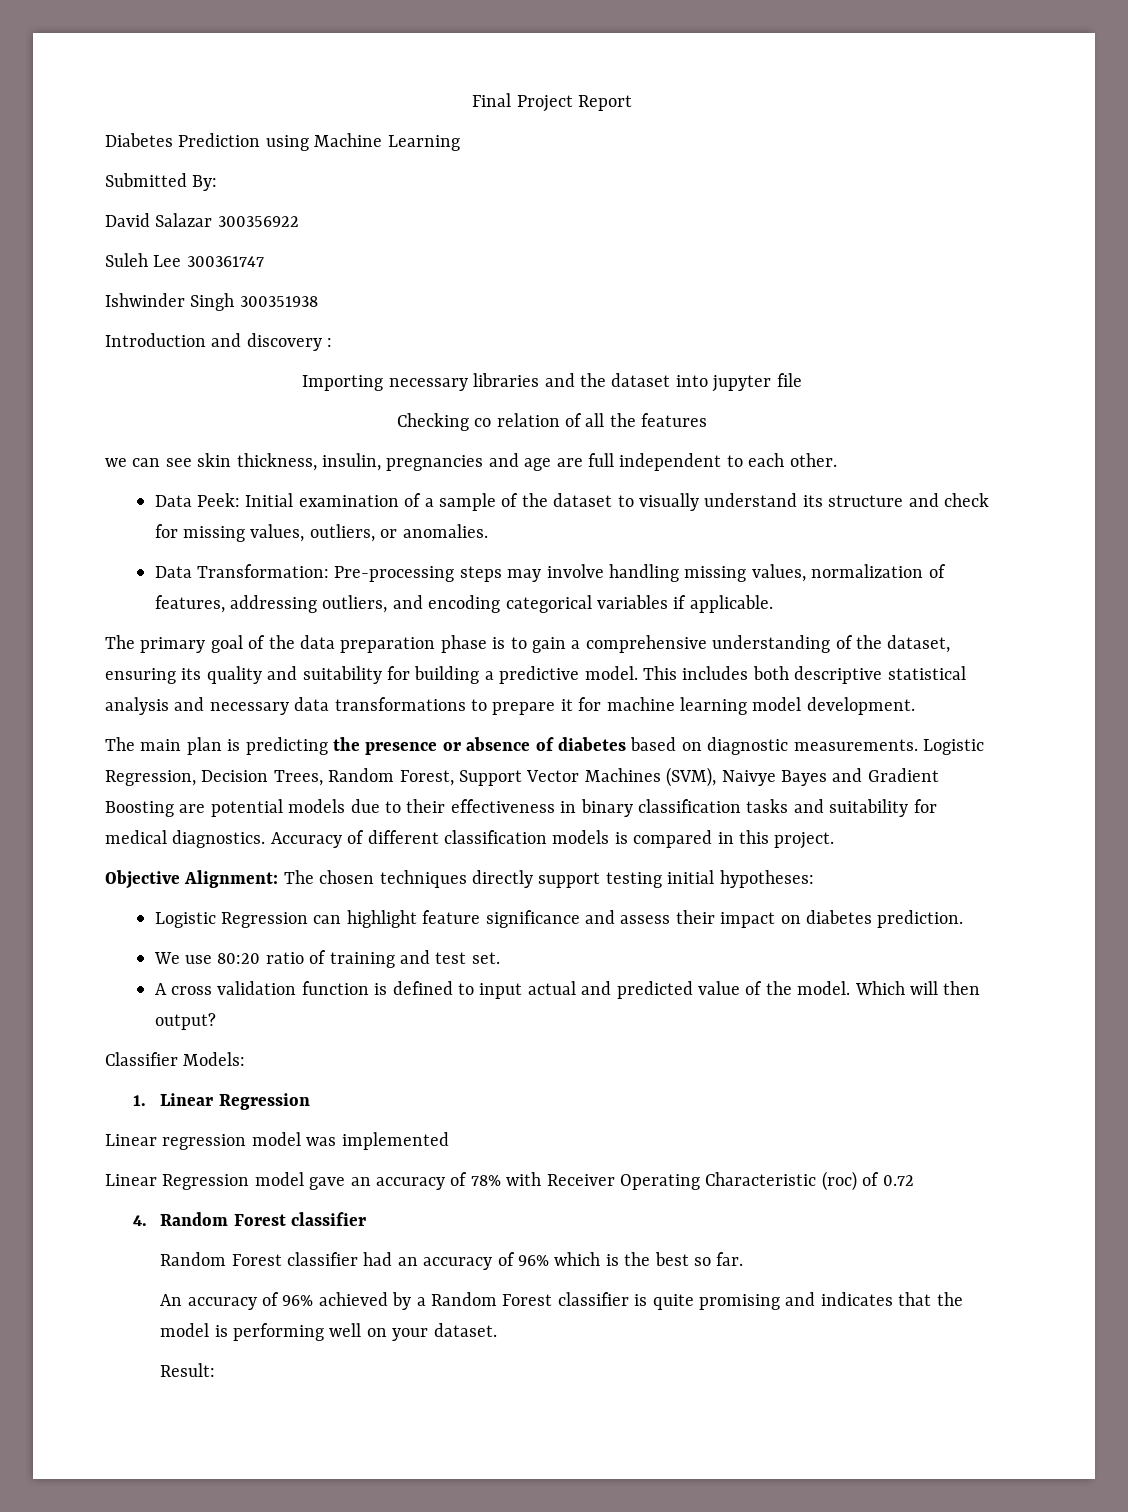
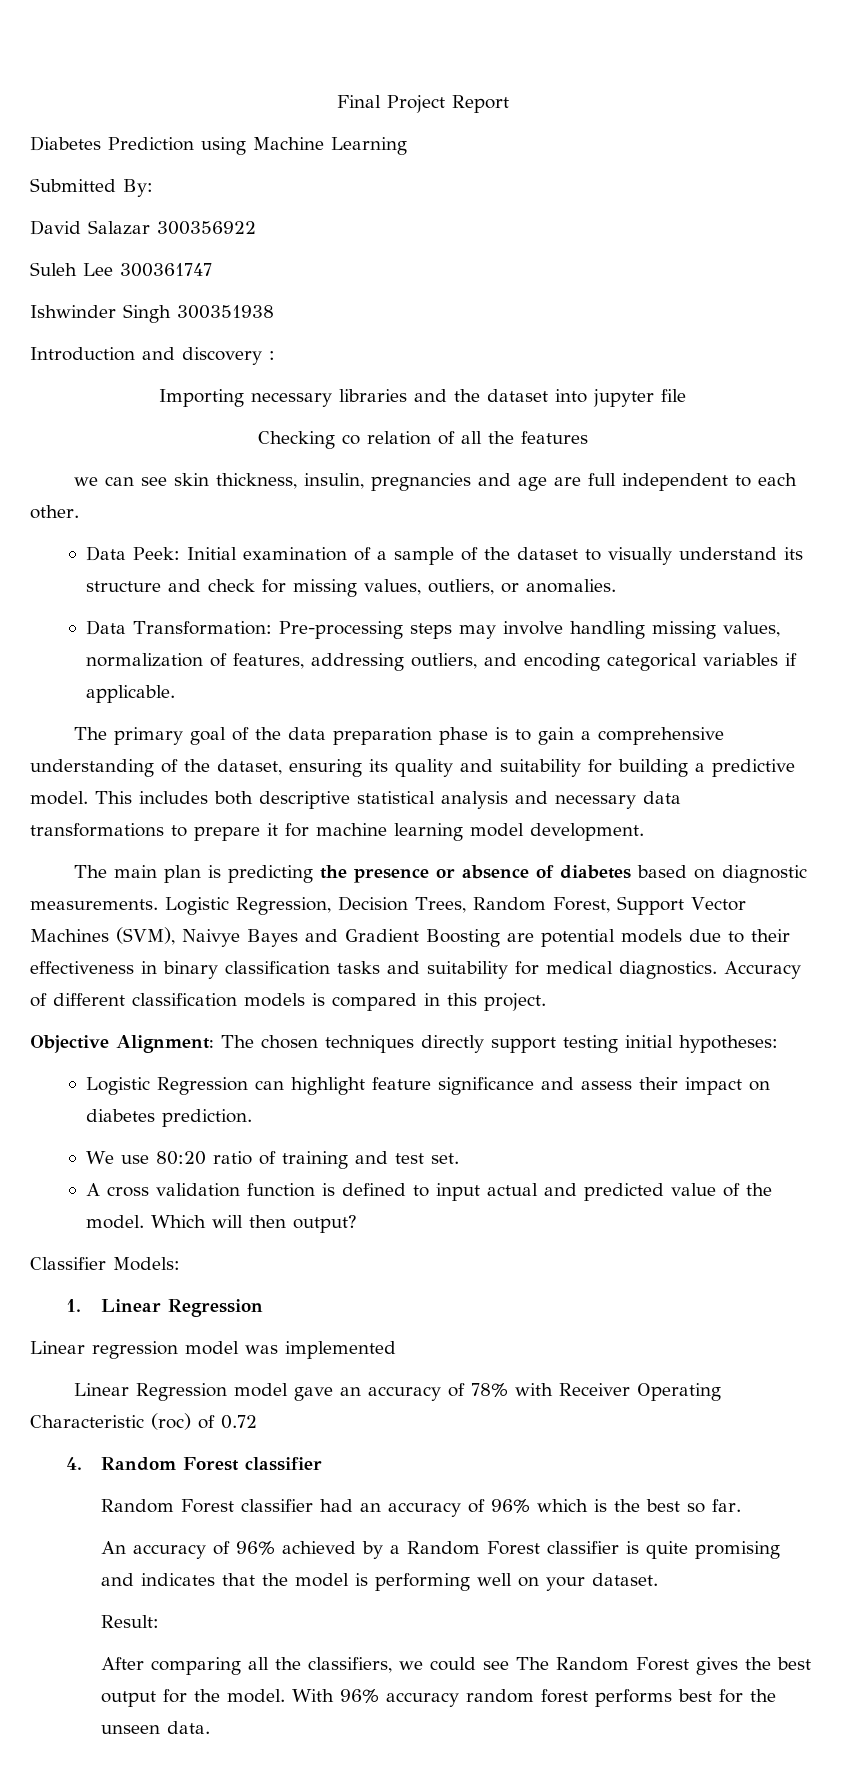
(216, 1370) none -> [101,1657,812,1675] [101,1689,777,1707] [101,1721,211,1734] // After comparing all the classifiers, we could see The Random Forest gives the best output for the model. With 96% accuracy random forest performs best for the unseen data.

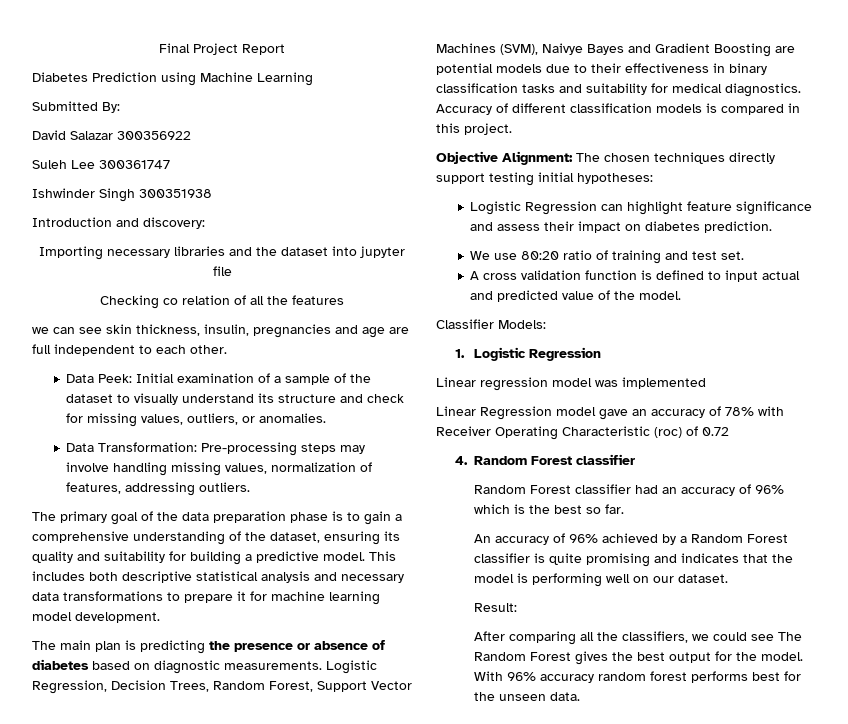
[182,347,275,365] discovery : -> [143,217,205,229] discovery:
[411,653,798,671] [86,685,176,703] outliers, and encoding categorical variables if applicable. -> [199,482,251,492] outliers.
[151,1215,358,1233] Which will then output? -> (682, 295) none
[101,1299,162,1312] Linear -> [473,347,526,361] Logistic
[546,1577,586,1591] your -> [652,576,674,583] our

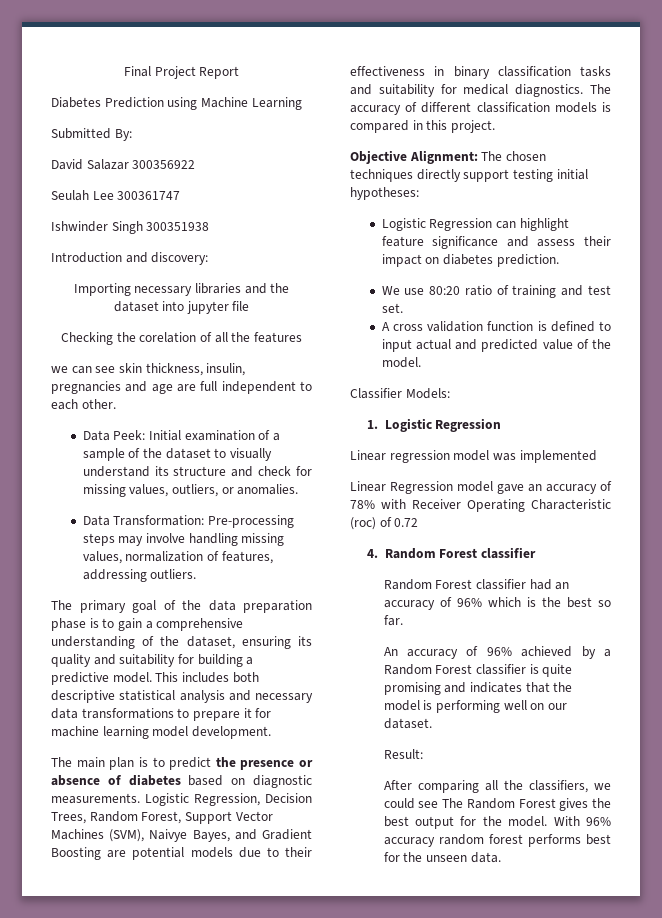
[32,160,67,169] Suleh -> [51,190,89,201] Seulah
[163,295,230,305] co relation -> [116,332,197,343] the corelation
[140,640,205,654] predicting -> [152,757,212,770] to predict
[587,44,624,55] Bayes -> [192,830,230,842] Bayes,
[436,104,492,115] Accuracy -> [590,84,611,94] [350,105,401,115] The accuracy

